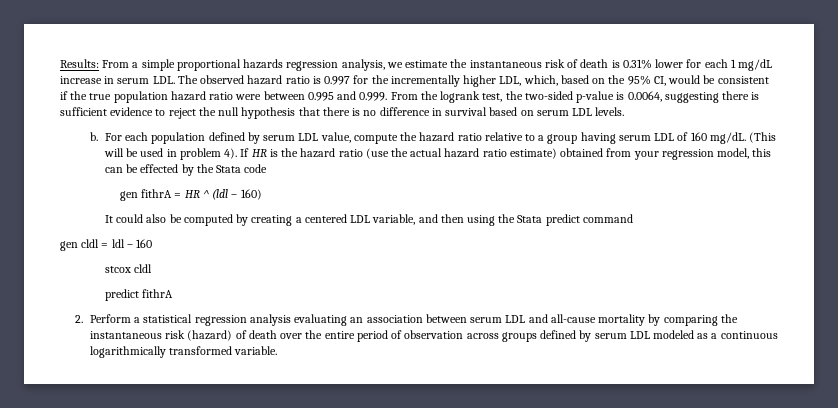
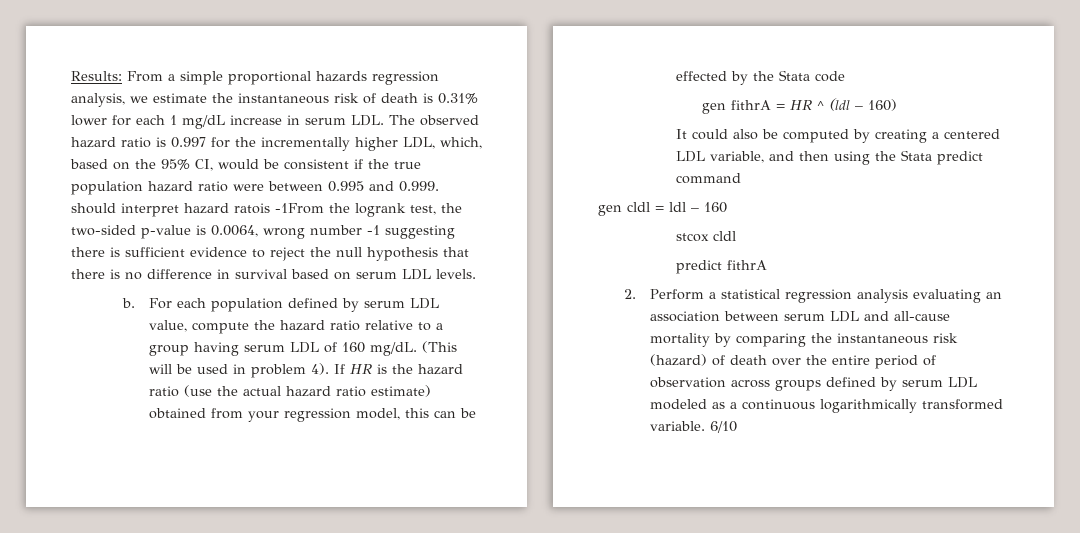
[390,92,418,100] From -> [71,203,324,217] should interpret hazard ratois -1From
(662, 96) none -> [263,225,380,239] wrong number -1
(278, 350) none -> [710,421,738,433] 6/10

